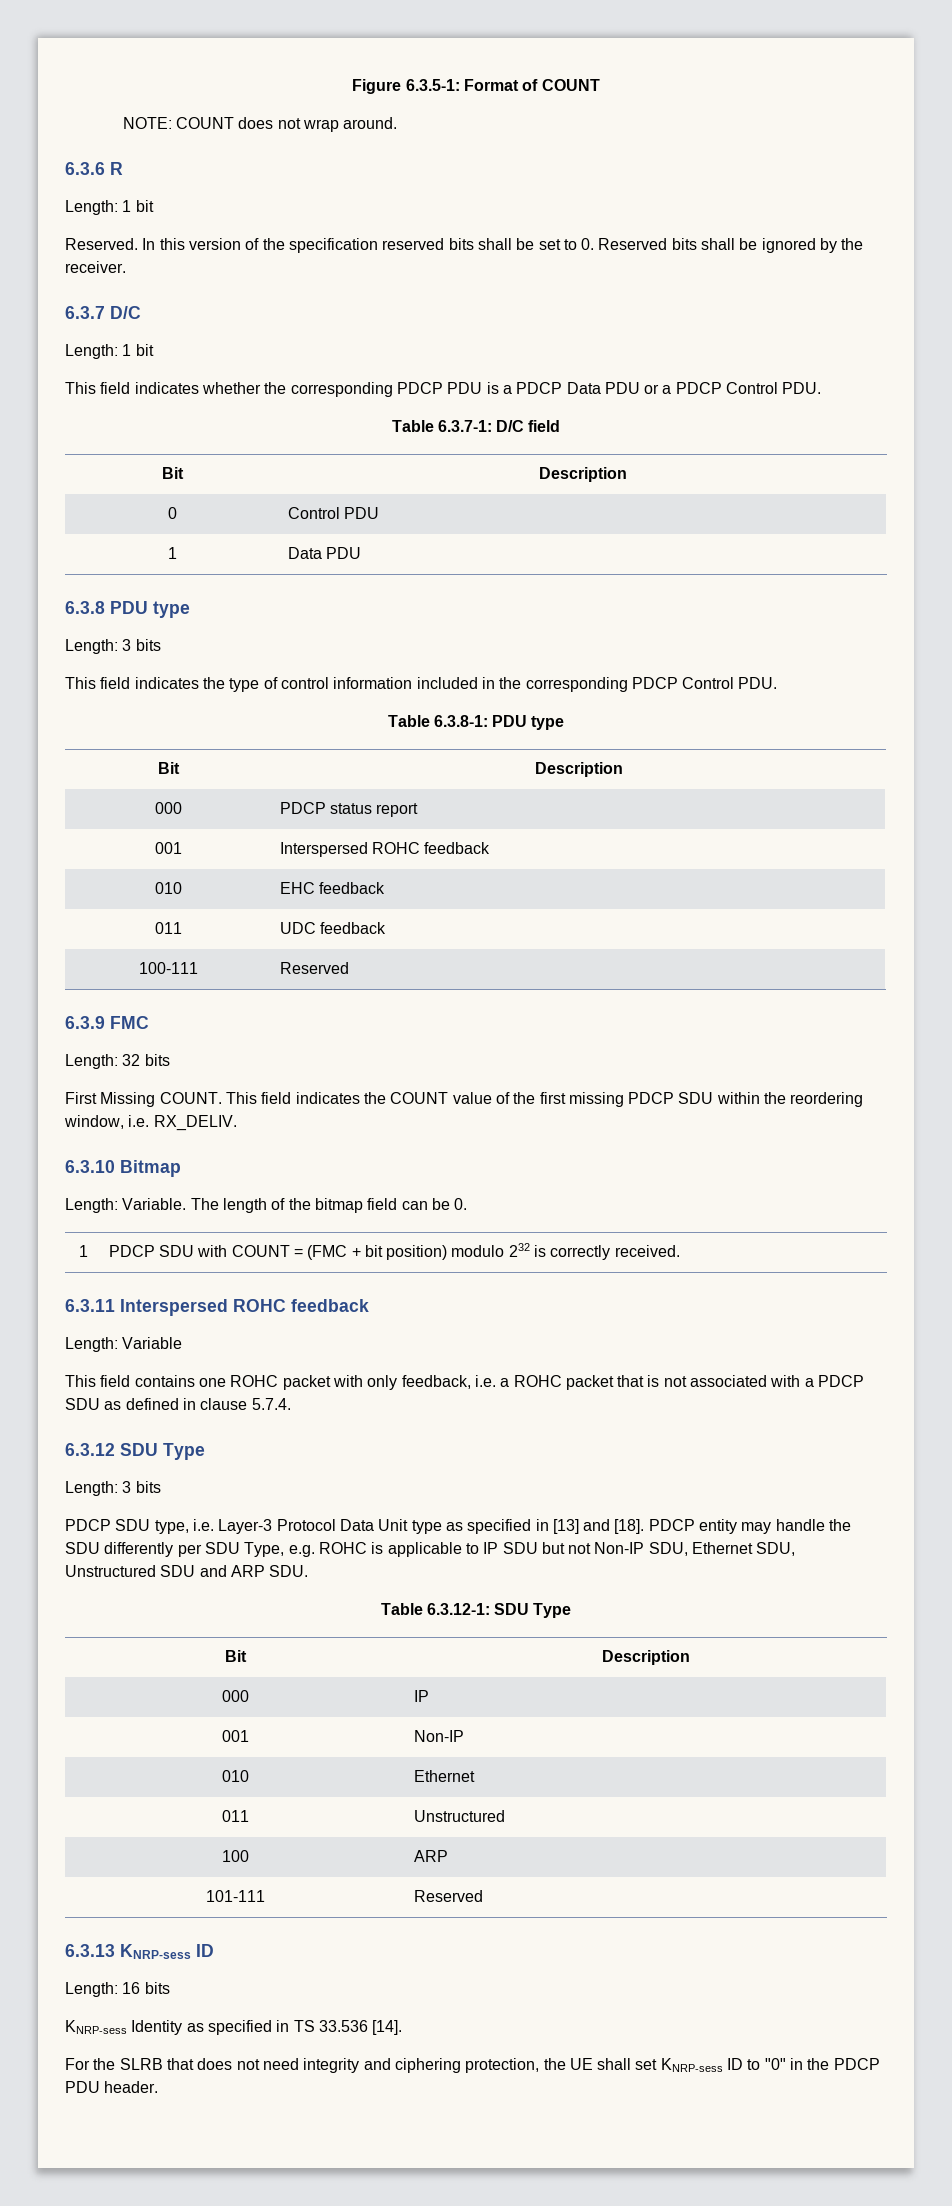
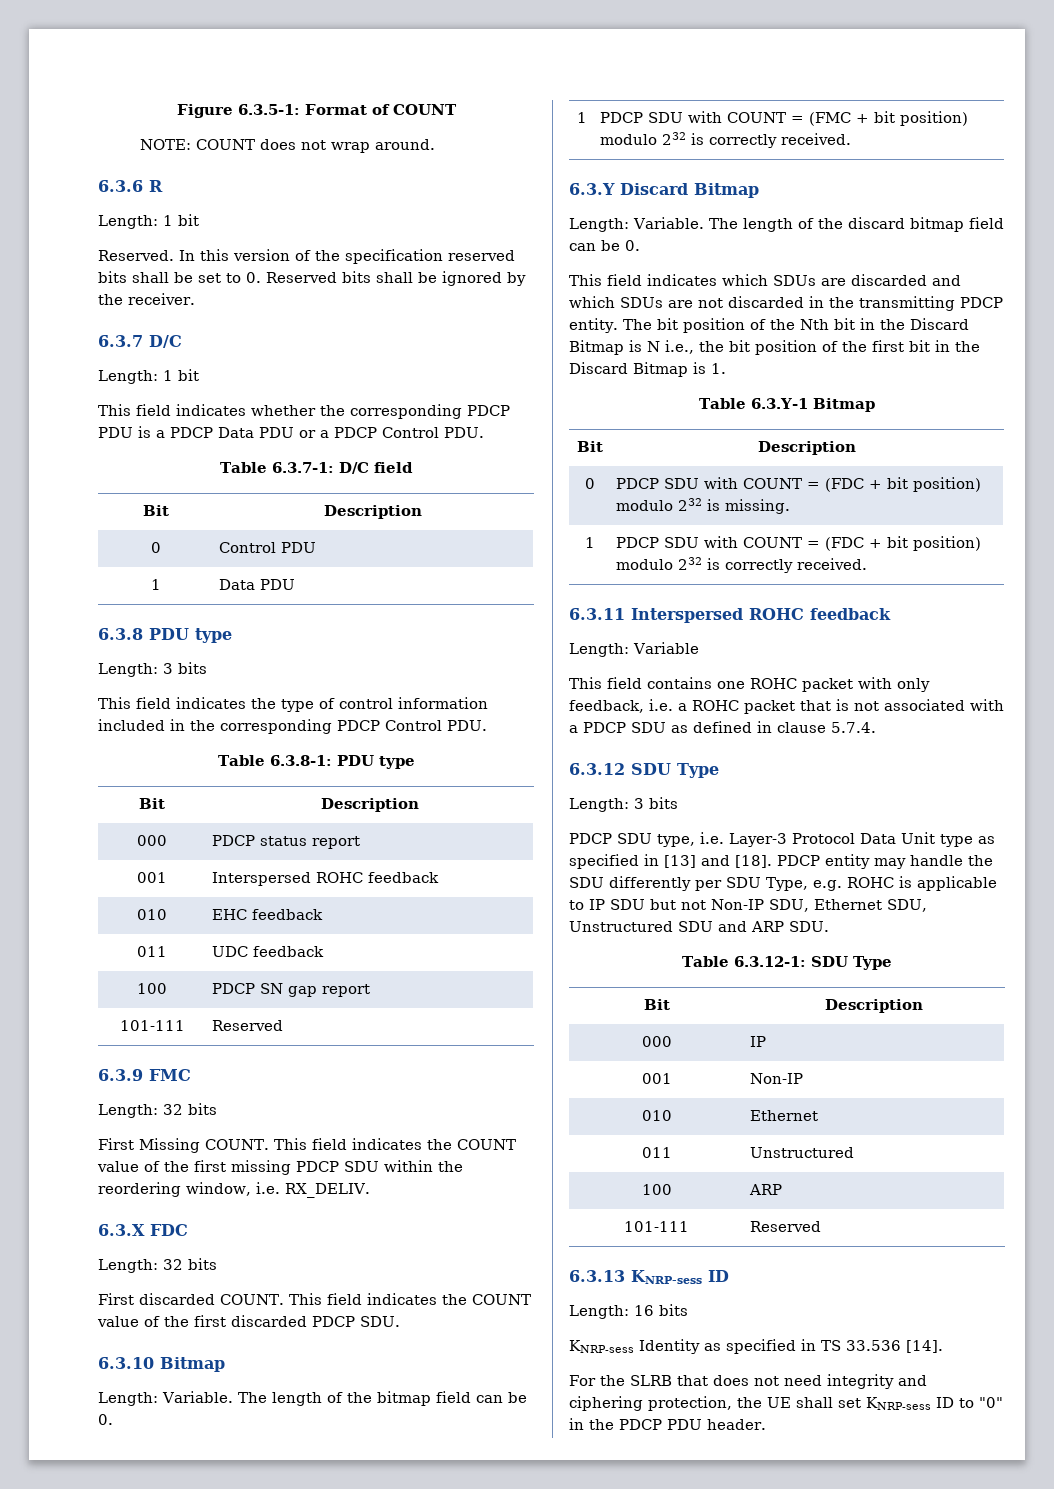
[139,962,198,974] 100-111 -> [137,983,167,994] [211,983,370,997] [119,1020,185,1031] 100 | PDCP SN gap report // 101-111
(237, 1123) none -> [98,1224,188,1236] [98,1258,217,1273] [98,1293,531,1305] [97,1315,400,1327] // 6.3.X FDC // Length: 32 bits // First discarded COUNT. This field indicates the COUNT value of the first discarded PDCP SDU.
(680, 1251) none -> [569,183,759,198] [569,217,1004,232] [569,240,640,251] [569,274,961,286] [569,296,1003,311] [569,318,969,333] [569,340,980,355] [569,362,726,377] [699,398,875,412] [576,441,603,452] [757,441,856,455] [584,478,595,489] [615,477,981,492] [615,498,790,514] [584,537,595,548] [615,536,981,551] [615,557,867,573] // 6.3.Y Discard Bitmap // Length: Variable. The length of the discard bitmap field can be 0. // This field indicates which SDUs are discarded and which SDUs are not discarded in the transmitting PDCP entity. The bit position of the Nth bit in the Discard Bitmap is N i.e., the bit position of the first bit in the Discard Bitmap is 1. // Table 6.3.Y-1 Bitmap // Bit | Description // 0 | PDCP SDU with COUNT = (FDC + bit position) modulo 232 is missing. // 1 | PDCP SDU with COUNT = (FDC + bit position) modulo 232 is correctly received.

